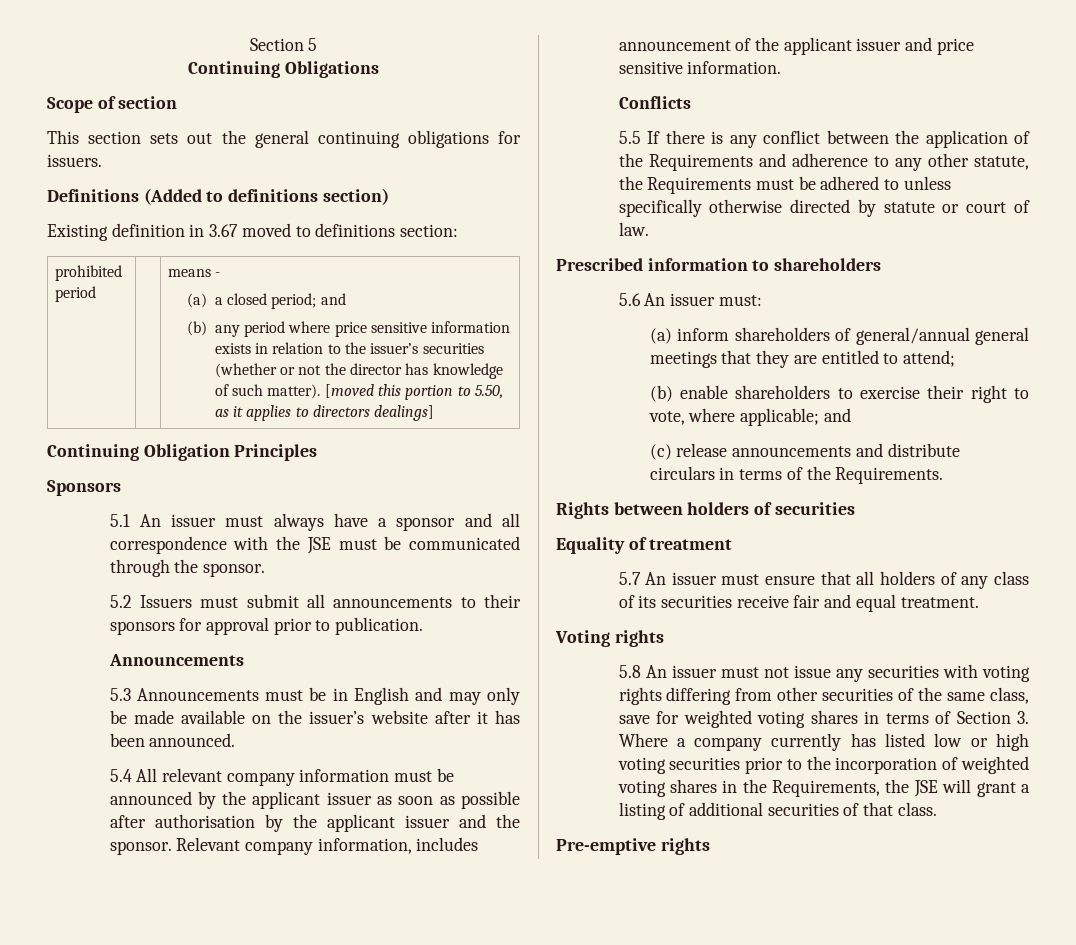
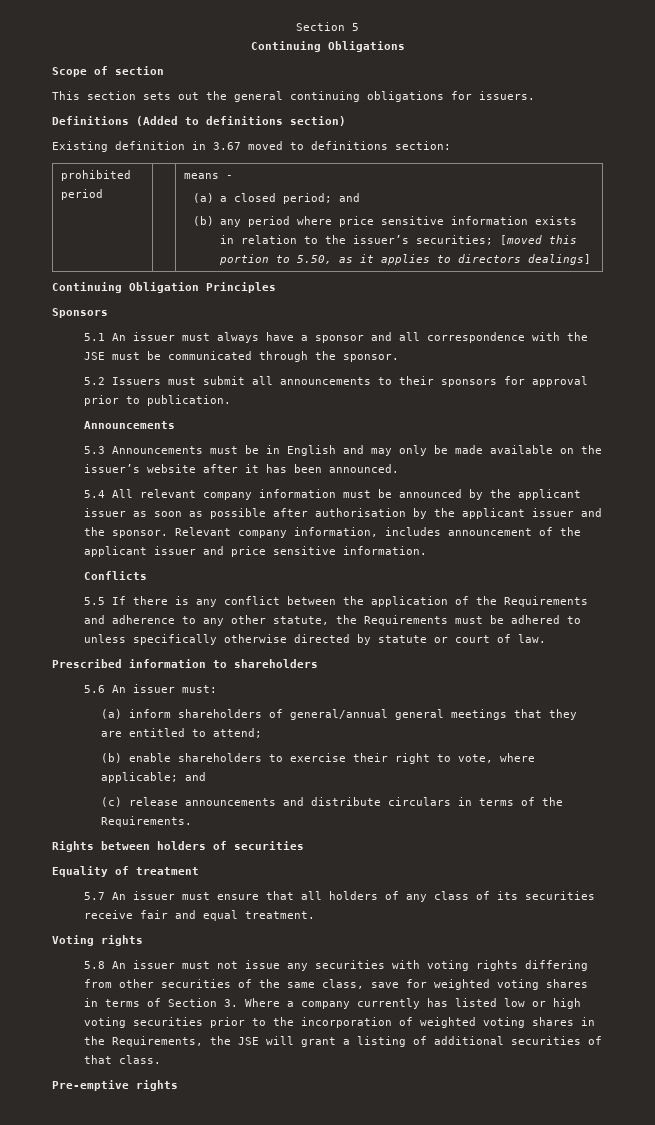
[422,343,484,354] [214,363,503,379] [214,384,321,399] securities (whether or not the director has knowledge of such matter). -> [415,235,493,245] securities;

